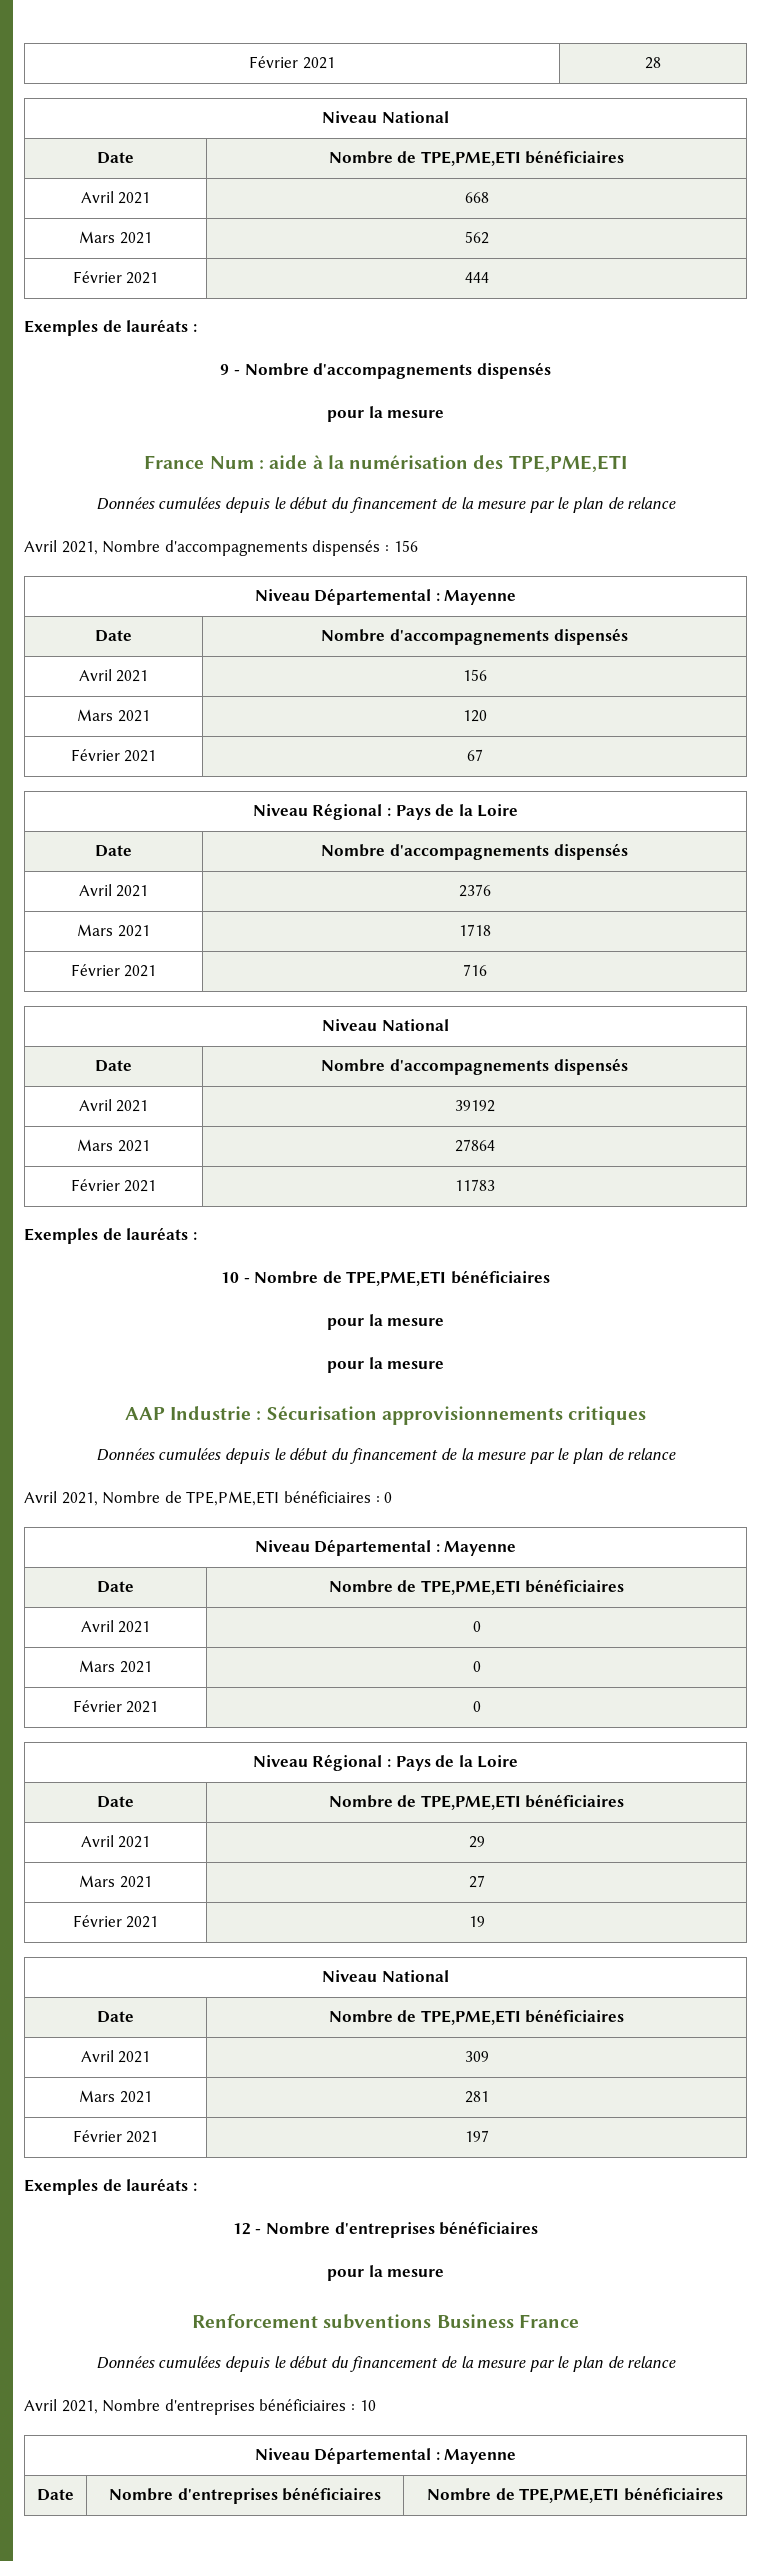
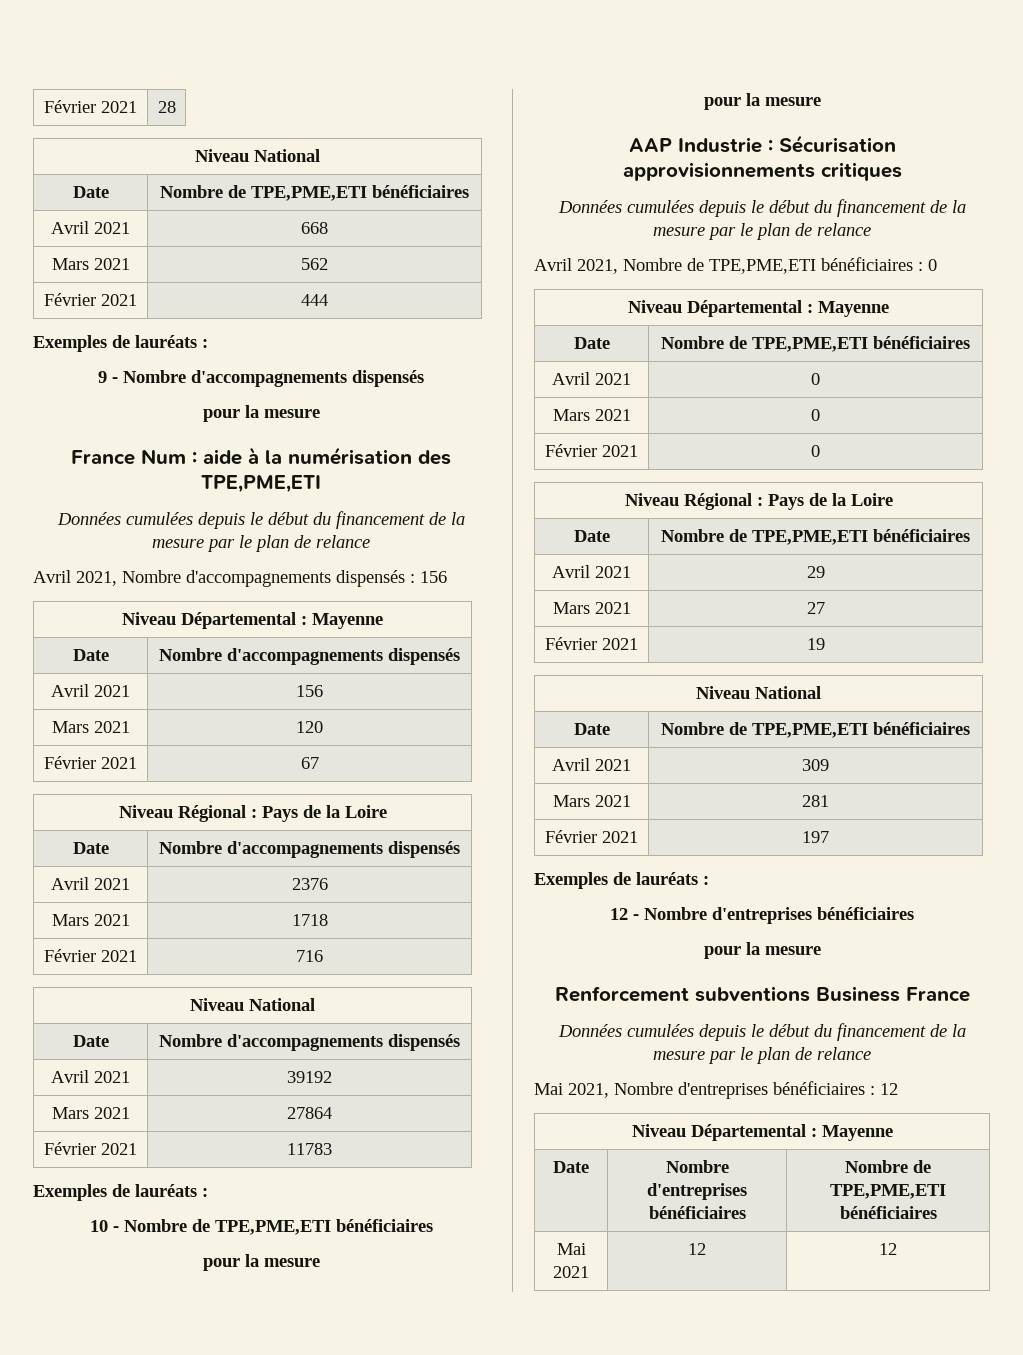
[24,2399,57,2411] Avril -> [534,1083,563,1095] Mai
[359,2400,376,2411] 10 -> [880,1083,898,1095] 12
(723, 2494) none -> [556,1243,586,1255] [553,1266,589,1278] [688,1243,706,1255] [879,1243,897,1255] // Mai 2021 | 12 | 12

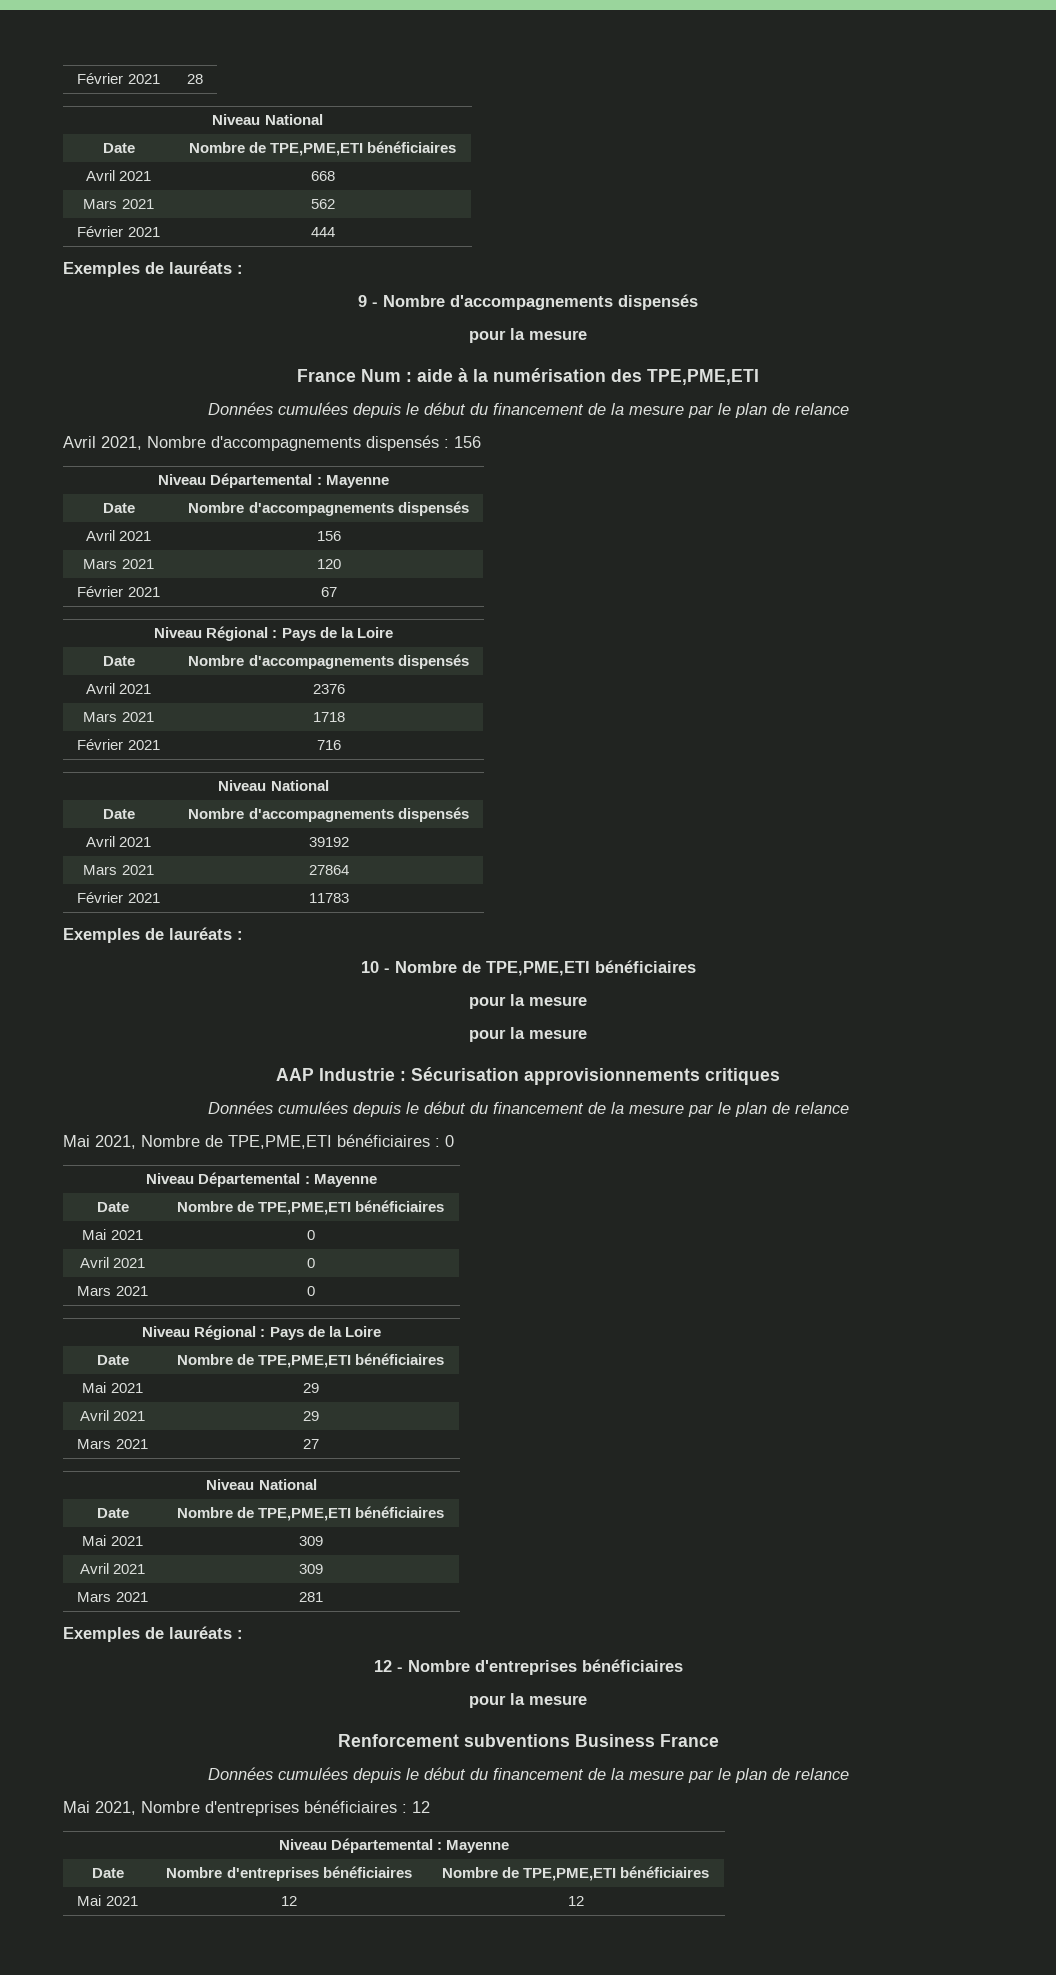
[534,258,572,271] Avril -> [63,1135,90,1147] Mai
(970, 342) none -> [82,1229,143,1240] [306,1230,315,1240] // Mai 2021 | 0
[545,444,638,457] [811,445,820,457] // Février 2021 | 0 -> (315, 1291) none
(970, 535) none -> [82,1382,143,1393] [302,1383,319,1393] // Mai 2021 | 29
[545,637,638,650] [806,638,825,650] [696,686,821,699] [573,723,610,735] [661,722,970,738] // Février 2021 | 19 // Niveau National // Date | Nombre de TPE,PME,ETI bénéficiaires -> [206,1479,317,1490] [96,1508,129,1518] [176,1506,445,1521] [82,1535,143,1546] [298,1536,323,1546] // Niveau National // Date | Nombre de TPE,PME,ETI bénéficiaires // Mai 2021 | 309
[545,830,638,843] [802,831,829,843] // Février 2021 | 197 -> (323, 1597) none

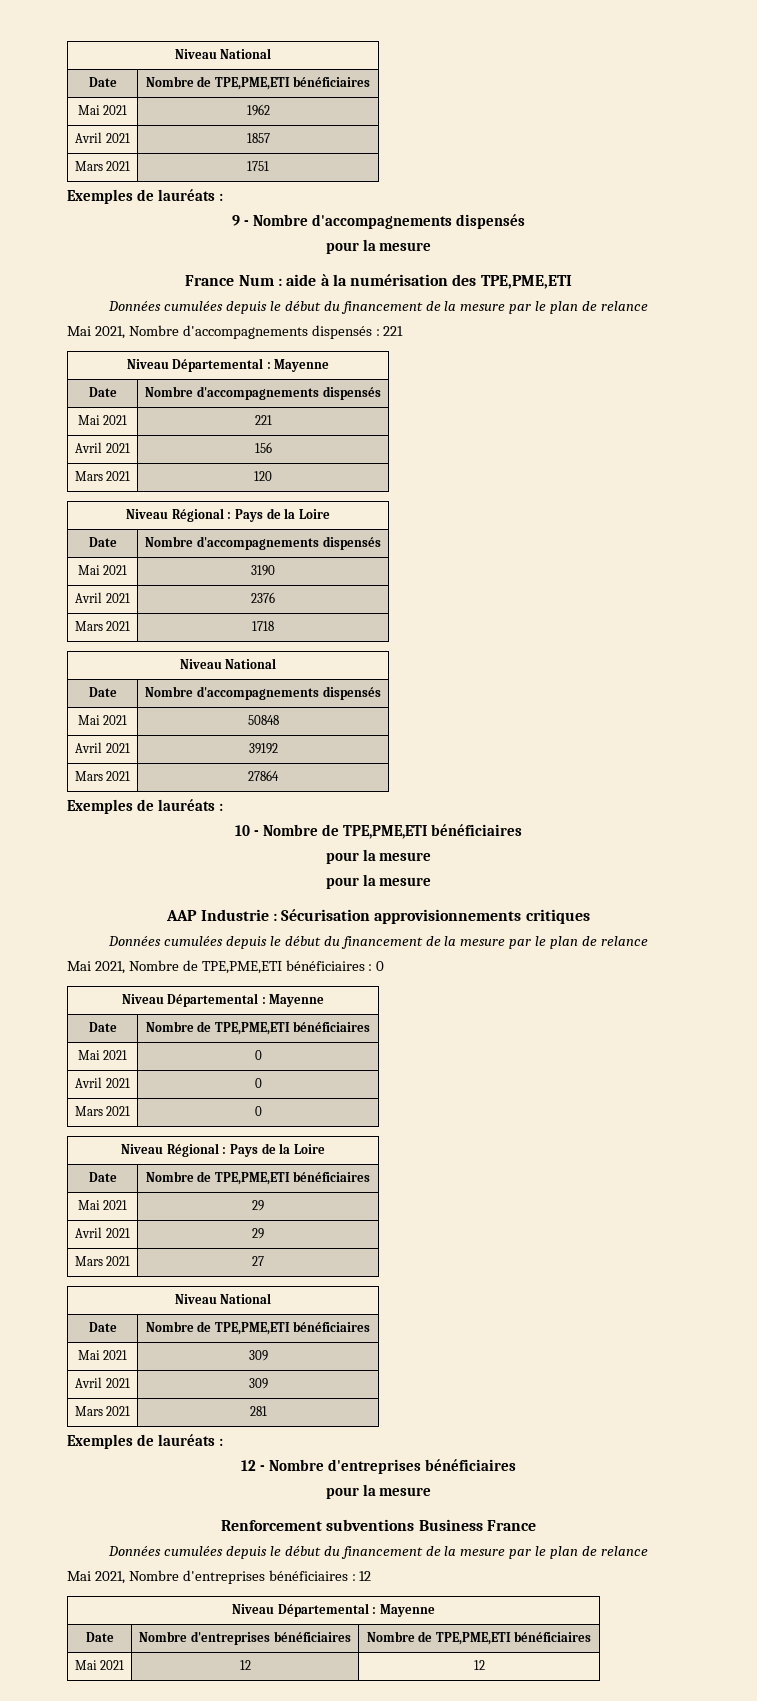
[77,73,160,84] [187,74,203,84] [212,114,323,125] [102,143,135,153] [188,141,457,156] [85,170,152,181] [310,171,335,181] [83,199,154,209] [310,199,335,209] [77,226,160,237] [310,227,335,237] Février 2021 | 28 // Niveau National // Date | Nombre de TPE,PME,ETI bénéficiaires // Avril 2021 | 668 // Mars 2021 | 562 // Février 2021 | 444 -> [174,48,272,59] [88,77,117,87] [145,76,371,90] [77,105,128,115] [246,104,270,116] [75,132,130,143] [246,133,270,143] [74,161,131,171] [246,161,269,171] Niveau National // Date | Nombre de TPE,PME,ETI bénéficiaires // Mai 2021 | 1962 // Avril 2021 | 1857 // Mars 2021 | 1751
[63,436,96,448] Avril -> [67,326,91,336] Mai
[454,436,481,448] 156 -> [383,326,404,336] 221
(469, 508) none -> [77,415,128,425] [254,415,272,425] // Mai 2021 | 221
[77,586,160,597] [320,587,337,597] // Février 2021 | 67 -> (272, 476) none
(469, 661) none -> [77,565,128,575] [250,565,275,576] // Mai 2021 | 3190
[77,739,160,750] [316,740,341,750] // Février 2021 | 716 -> (274, 626) none
(469, 814) none -> [77,715,128,725] [247,715,279,725] // Mai 2021 | 50848
[77,892,160,903] [308,893,349,903] // Février 2021 | 11783 -> (279, 775) none

